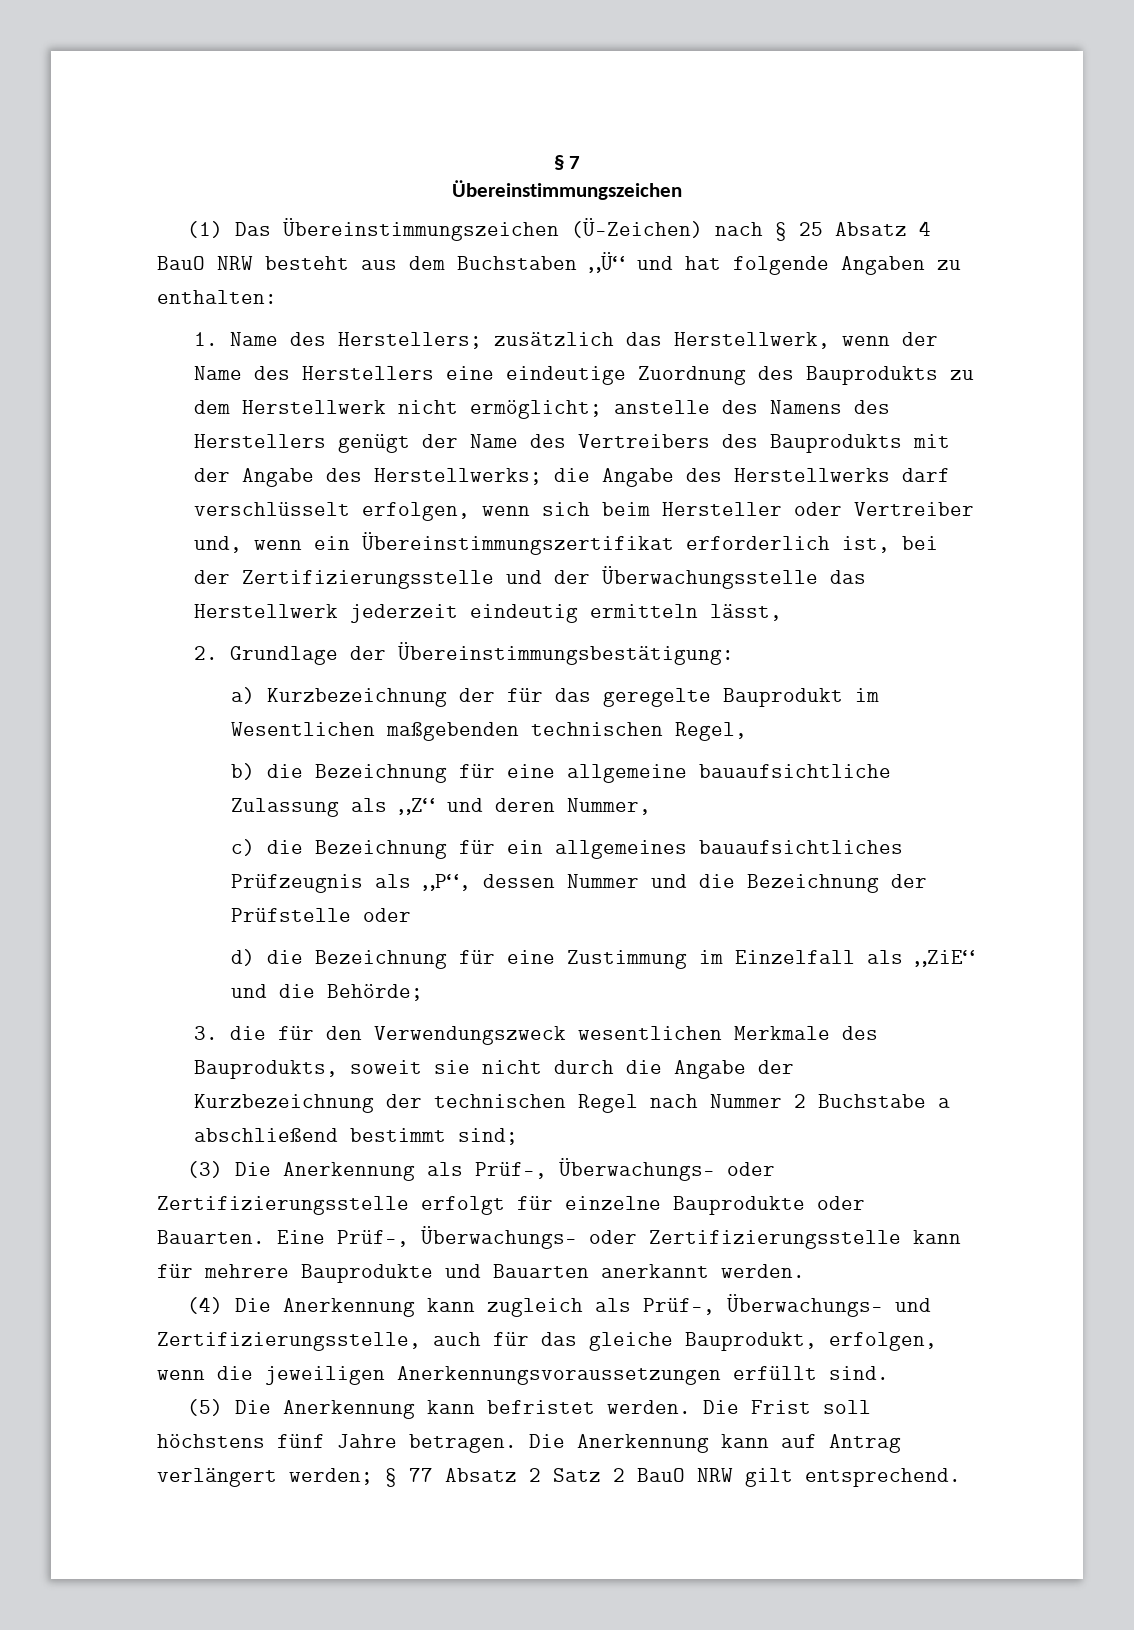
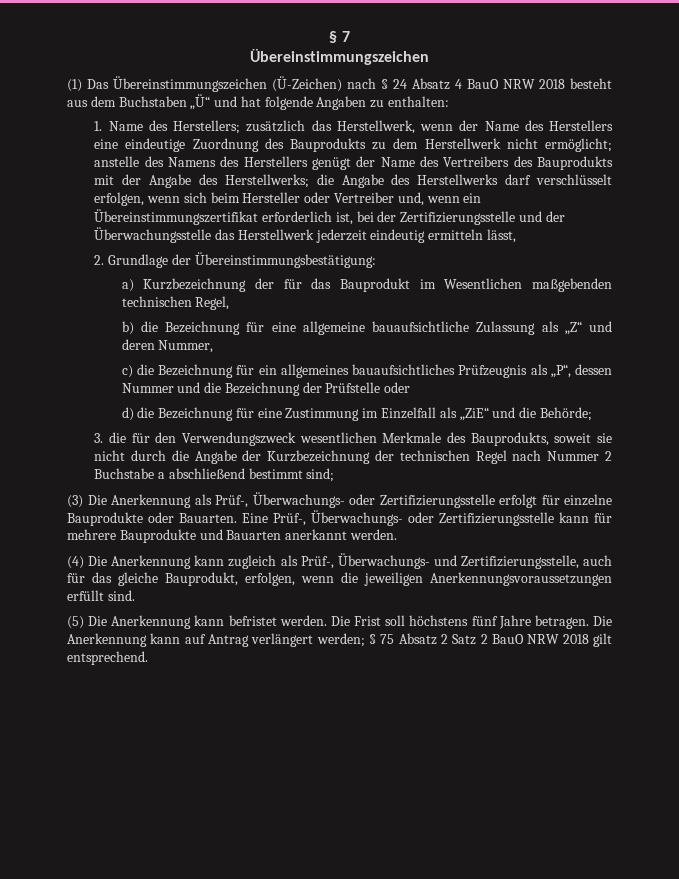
[799,222,824,236] 25 -> [393,79,407,89] 24
(253, 263) none -> [539,79,565,89] 2018
[603,688,712,707] geregelte -> (332, 283) none
[409,1468,433,1482] 77 -> [380,634,395,644] 75
(733, 1475) none -> [562,634,589,644] 2018

